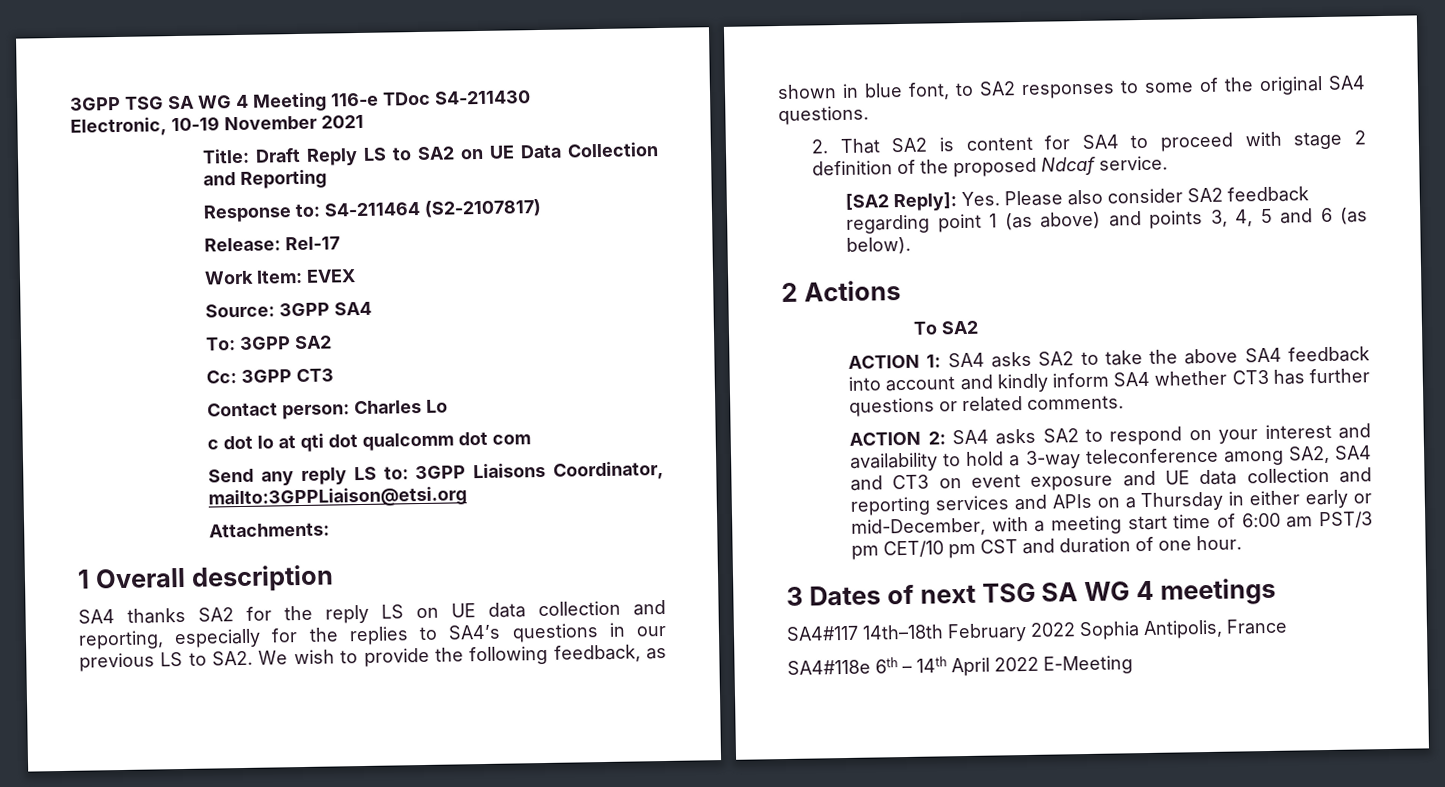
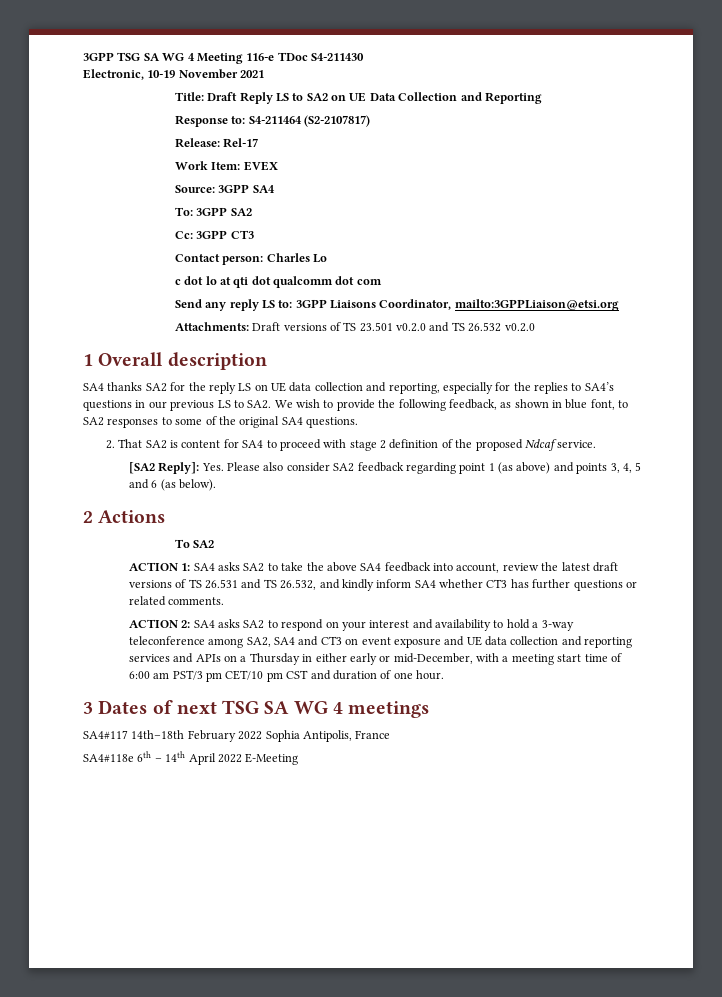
(331, 530) none -> [252,322,535,332] Draft versions of TS 23.501 v0.2.0 and TS 26.532 v0.2.0
[885,376,956,392] account -> [456,562,618,573] [128,579,317,590] account, review the latest draft versions of TS 26.531 and TS 26.532,

